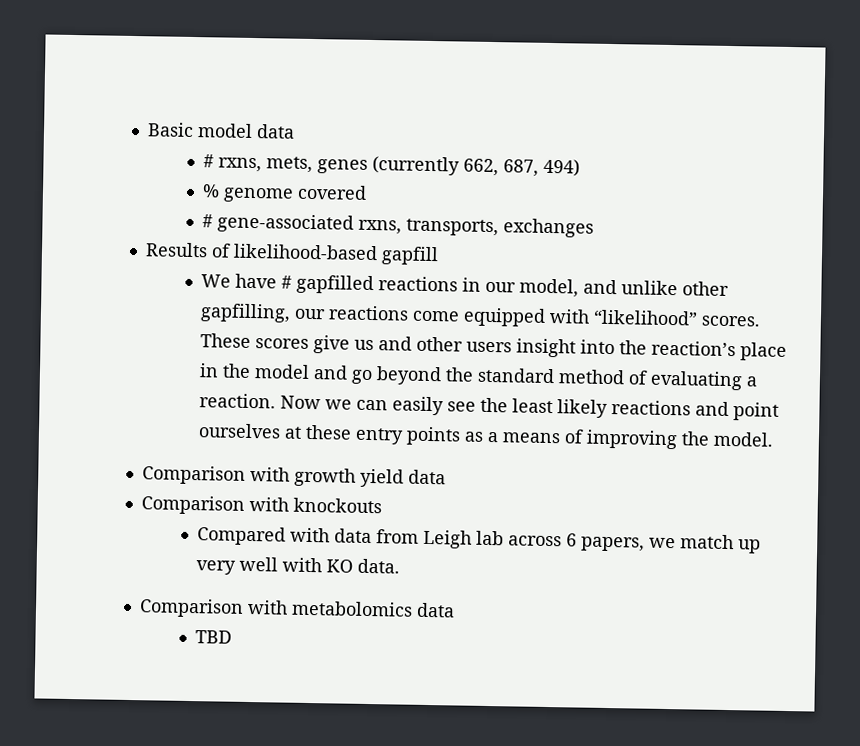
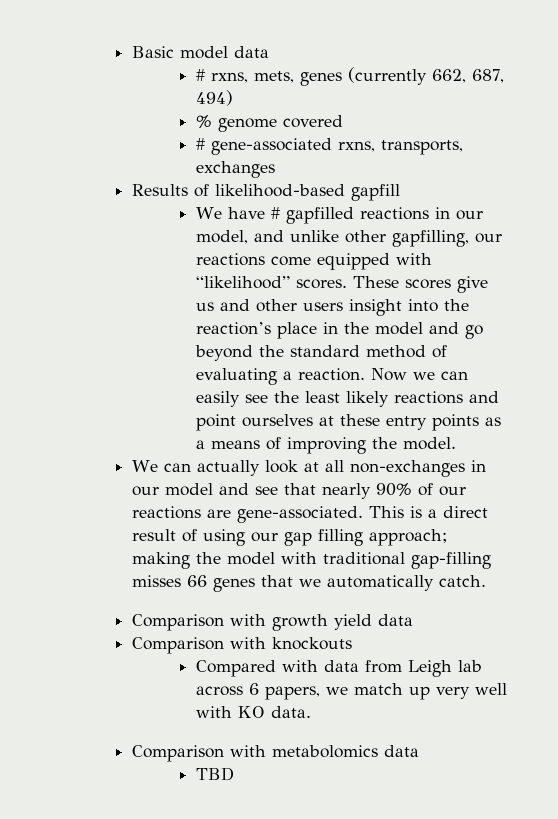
(774, 439) none -> [131,460,486,477] [131,483,466,499] [131,506,488,523] [131,529,447,546] [131,552,491,569] [131,575,486,592] // We can actually look at all non-exchanges in our model and see that nearly 90% of our reactions are gene-associated. This is a direct result of using our gap filling approach; making the model with traditional gap-filling misses 66 genes that we automatically catch.

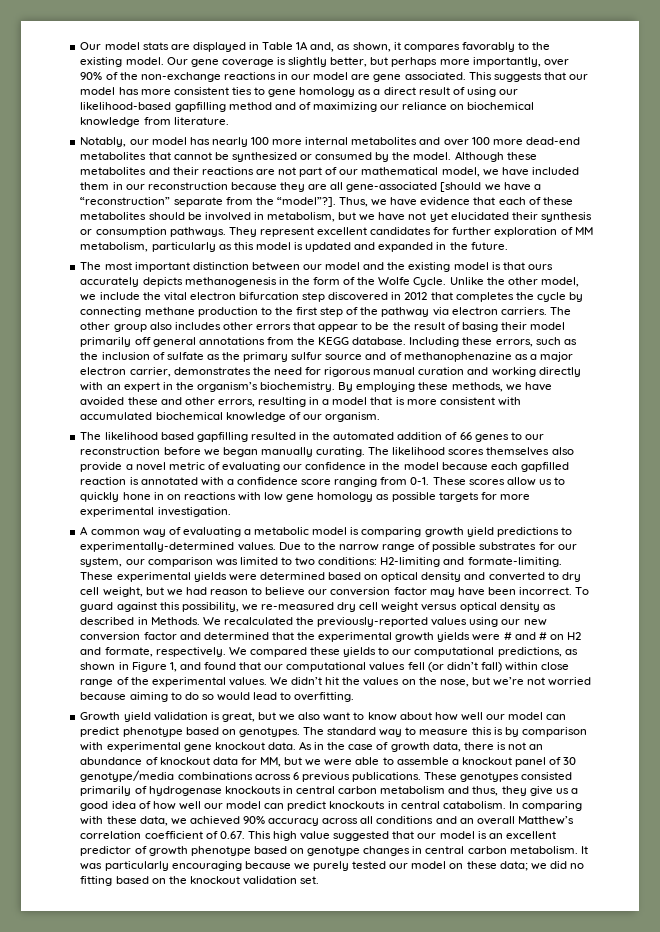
[131,46,269,59] [195,67,504,86] [195,90,233,106] [195,115,343,132] [195,138,463,155] [195,161,275,178] [131,184,400,201] [195,207,483,224] [195,230,502,247] [195,253,432,270] [195,276,488,293] [195,299,469,316] [195,322,483,339] [194,345,447,361] [195,368,468,385] [195,391,499,407] [195,414,501,431] [195,437,456,454] [131,460,486,477] [131,483,466,499] [131,506,422,523] Basic model data // # rxns, mets, genes (currently 662, 687, 494) // % genome covered // # gene-associated rxns, transports, exchanges // Results of likelihood-based gapfill // We have # gapfilled reactions in our model, and unlike other gapfilling, our reactions come equipped with “likelihood” scores. These scores give us and other users insight into the reaction’s place in the model and go beyond the standard method of evaluating a reaction. Now we can easily see the least likely reactions and point ourselves at these entry points as a means of improving the model. // We can actually look at all non-exchanges in our model and see that nearly 90% of our reactions are gene-associated. This is -> [80,41,551,52] [80,57,569,67] [80,72,588,82] [80,87,372,97] Our model stats are displayed in Table 1A and, as shown, it compares favorably to the existing model. Our gene coverage is slightly better, but perhaps more importantly, over 90% of the non-exchange reactions in our model are gene associated. This suggests that our model has more consistent ties to gene homology as
[283,529,447,546] [131,552,491,569] [131,575,486,592] [131,614,413,631] [131,637,352,654] [195,660,482,677] [195,683,507,700] [195,706,311,718] [131,745,419,762] [195,767,234,781] gap filling approach; making the model with traditional gap-filling misses 66 genes that we automatically catch. // Comparison with growth yield data // Comparison with knockouts // Compared with data from Leigh lab across 6 papers, we match up very well with KO data. // Comparison with metabolomics data // TBD -> [80,102,535,112] [80,117,229,127] [80,137,580,147] [80,151,537,162] [80,167,579,177] [80,182,541,192] [80,197,573,207] [80,212,592,222] [80,227,593,237] [80,242,508,252] [80,262,553,272] [80,277,579,287] [80,292,583,302] [80,307,571,317] [80,322,566,332] [80,337,577,347] [80,352,573,362] [80,367,581,377] [80,382,552,392] [80,397,521,407] [80,412,380,422] [80,432,544,442] [80,447,574,457] [80,462,569,472] [80,477,565,487] [80,492,530,502] [80,507,231,517] [80,526,572,537] [80,542,577,552] [80,557,562,567] [80,572,581,582] [80,587,590,597] [80,602,556,612] [80,617,547,627] [80,632,581,642] [80,647,578,657] [80,662,570,672] [80,677,592,687] [80,692,355,702] [80,712,567,722] [80,727,587,737] [80,741,544,752] [80,757,577,767] [80,770,573,782] [80,786,578,796] [80,801,582,811] [80,816,574,826] [80,831,556,841] [80,846,588,856] [80,861,584,871] [80,876,320,886] likelihood-based gapfilling method and of maximizing our reliance on biochemical knowledge from literature. // Notably, our model has nearly 100 more internal metabolites and over 100 more dead-end metabolites that cannot be synthesized or consumed by the model. Although these metabolites and their reactions are not part of our mathematical model, we have included them in our reconstruction because they are all gene-associated [should we have a “reconstruction” separate from the “model”?]. Thus, we have evidence that each of these metabolites should be involved in metabolism, but we have not yet elucidated their synthesis or consumption pathways. They represent excellent candidates for further exploration of MM metabolism, particularly as this model is updated and expanded in the future. // The most important distinction between our model and the existing model is that ours accurately depicts methanogenesis in the form of the Wolfe Cycle. Unlike the other model, we include the vital electron bifurcation step discovered in 2012 that completes the cycle by connecting methane production to the first step of the pathway via electron carriers. The other group also includes other errors that appear to be the result of basing their model primarily off general annotations from the KEGG database. Including these errors, such as the inclusion of sulfate as the primary sulfur source and of methanophenazine as a major electron carrier, demonstrates the need for rigorous manual curation and working directly with an expert in the organism’s biochemistry. By employing these methods, we have avoided these and other errors, resulting in a model that is more consistent with accumulated biochemical knowledge of our organism. // The likelihood based gapfilling resulted in the automated addition of 66 genes to our reconstruction before we began manually curating. The likelihood scores themselves also provide a novel metric of evaluating our confidence in the model because each gapfilled reaction is annotated with a confidence score ranging from 0-1. These scores allow us to quickly hone in on reactions with low gene homology as possible targets for more experimental investigation. // A common way of evaluating a metabolic model is comparing growth yield predictions to experimentally-determined values. Due to the narrow range of possible substrates for our system, our comparison was limited to two conditions: H2-limiting and formate-limiting. These experimental yields were determined based on optical density and converted to dry cell weight, but we had reason to believe our conversion factor may have been incorrect. To guard against this possibility, we re-measured dry cell weight versus optical density as described in Methods. We recalculated the previously-reported values using our new conversion factor and determined that the experimental growth yields were # and # on H2 and formate, respectively. We compared these yields to our computational predictions, as shown in Figure 1, and found that our computational values fell (or didn’t fall) within close range of the experimental values. We didn’t hit the values on the nose, but we’re not worried because aiming to do so would lead to overfitting. // Growth yield validation is great, but we also want to know about how well our model can predict phenotype based on genotypes. The standard way to measure this is by comparison with experimental gene knockout data. As in the case of growth data, there is not an abundance of knockout data for MM, but we were able to assemble a knockout panel of 30 genotype/media combinations across 6 previous publications. These genotypes consisted primarily of hydrogenase knockouts in central carbon metabolism and thus, they give us a good idea of how well our model can predict knockouts in central catabolism. In comparing with these data, we achieved 90% accuracy across all conditions and an overall Matthew’s correlation coefficient of 0.67. This high value suggested that our model is an excellent predictor of growth phenotype based on genotype changes in central carbon metabolism. It was particularly encouraging because we purely tested our model on these data; we did no fitting based on the knockout validation set.

